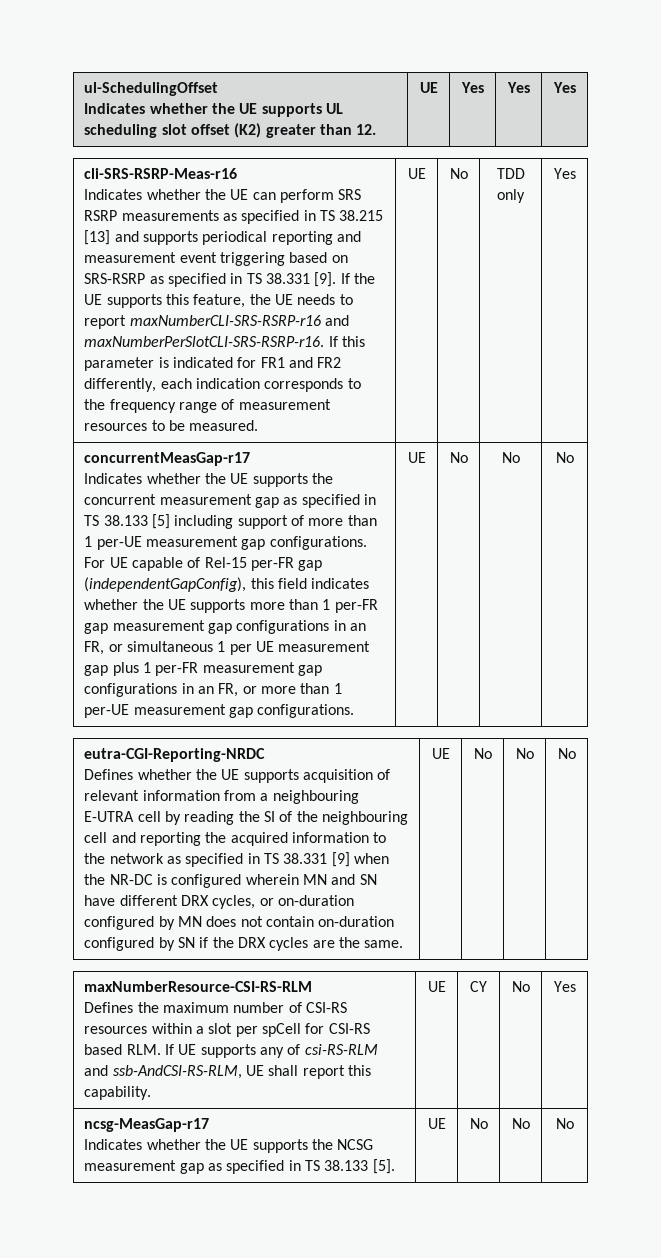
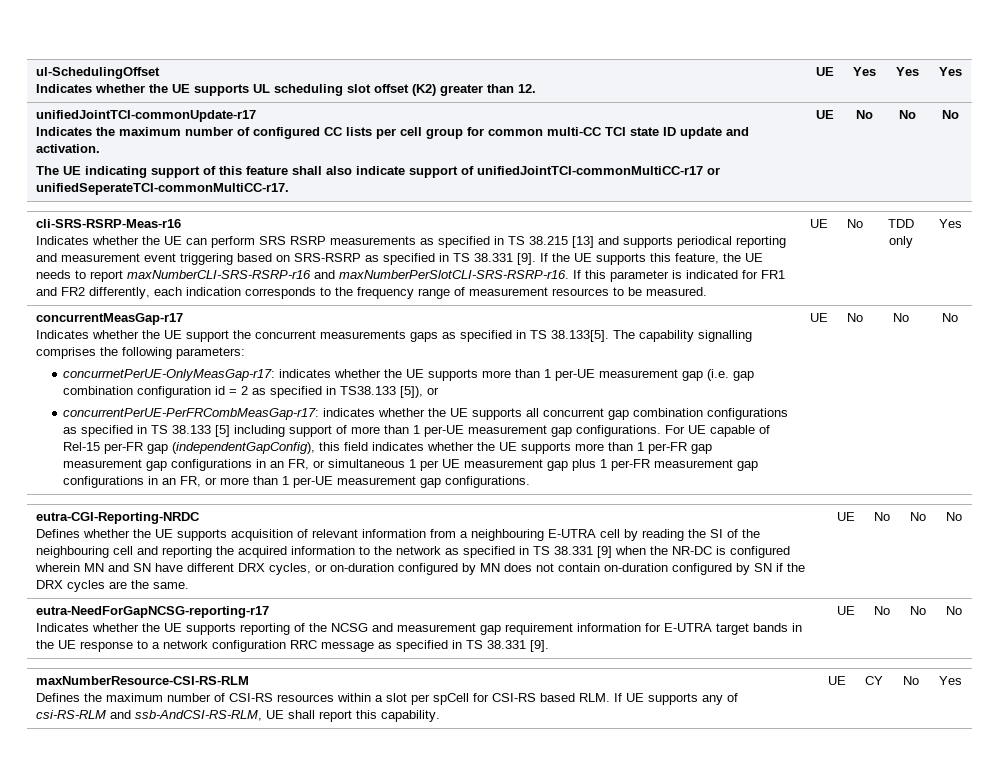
(576, 87) none -> [36,110,257,122] [36,127,750,139] [36,144,101,153] [36,166,721,178] [36,183,290,195] [815,110,834,119] [856,110,873,119] [898,110,916,119] [941,110,959,119] // unifiedJointTCI-commonUpdate-r17 // Indicates the maximum number of configured CC lists per cell group for common multi-CC TCI state ID update and activation. // The UE indicating support of this feature shall also indicate support of unifiedJointTCI-commonMultiCC-r17 or unifiedSeperateTCI-commonMultiCC-r17. | UE | No | No | No
[252,473,308,487] supports -> [186,330,230,342] support
[159,494,280,508] measurement gap -> [320,330,753,342] [36,347,246,359] [63,369,755,381] [63,386,440,398] [63,408,789,420] measurements gaps as specified in TS 38.133[5]. The capability signalling comprises the following parameters: // concurrnetPerUE-OnlyMeasGap-r17: indicates whether the UE supports more than 1 per-UE measurement gap (i.e. gap combination configuration id = 2 as specified in TS38.133 [5]), or // concurrentPerUE-PerFRCombMeasGap-r17: indicates whether the UE supports all concurrent gap combination configurations
(576, 753) none -> [36,606,270,618] [36,623,803,635] [36,640,550,652] [836,606,855,615] [874,606,890,615] [909,606,926,615] [945,606,962,615] // eutra-NeedForGapNCSG-reporting-r17 // Indicates whether the UE supports reporting of the NCSG and measurement gap requirement information for E-UTRA target bands in the UE response to a network configuration RRC message as specified in TS 38.331 [9]. | UE | No | No | No
[84,1118,210,1132] [84,1139,374,1153] [84,1159,395,1174] [427,1118,446,1129] [469,1118,488,1129] [511,1118,530,1129] [555,1118,574,1129] // ncsg-MeasGap-r17 // Indicates whether the UE supports the NCSG measurement gap as specified in TS 38.133 [5]. | UE | No | No | No -> (962, 680) none

